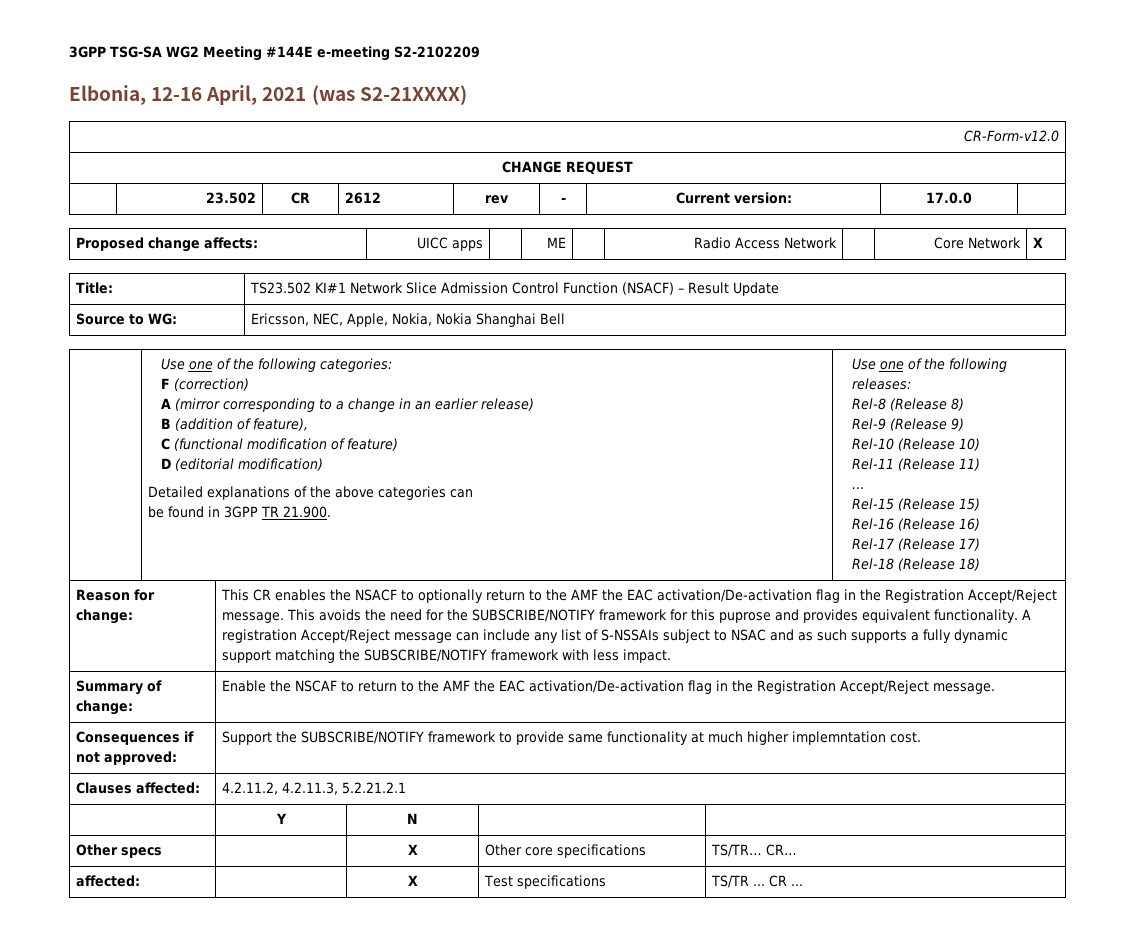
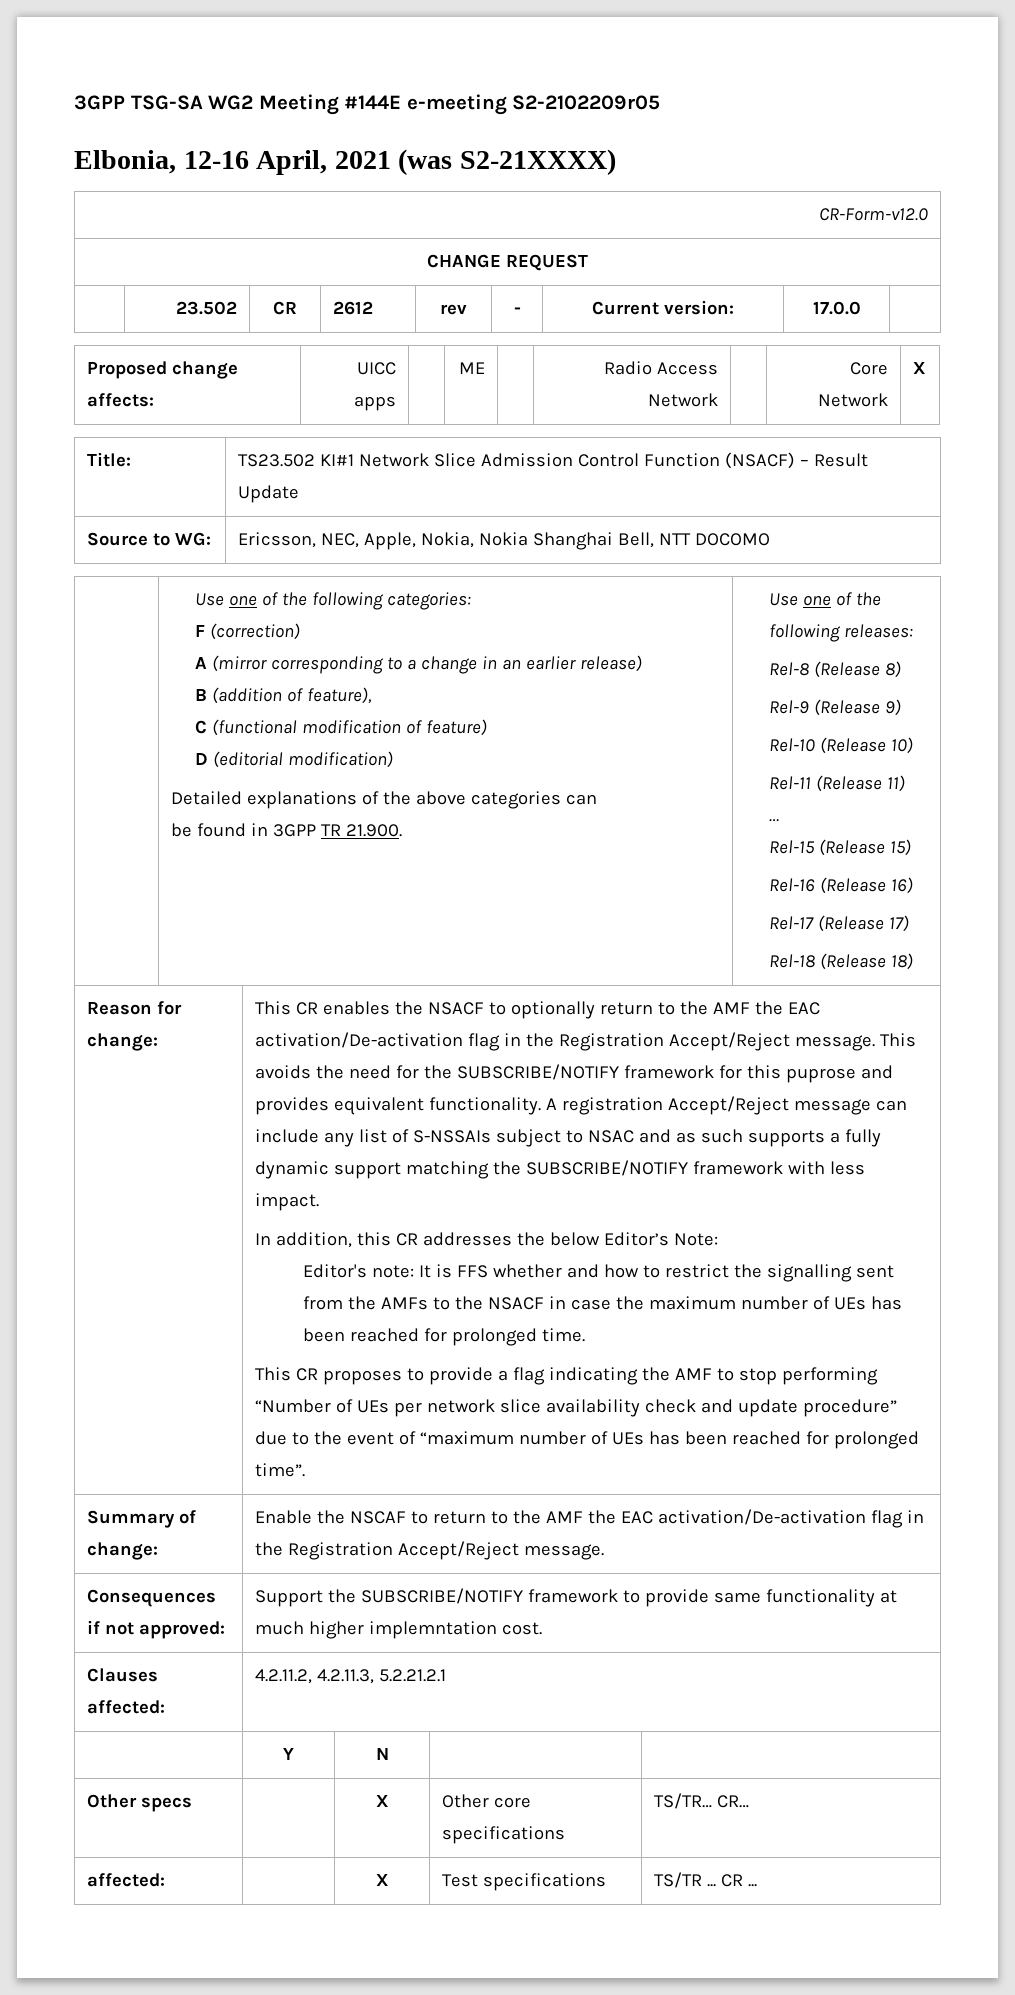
[394,46,480,58] S2-2102209 -> [512,95,661,110] S2-2102209r05
[540,313,566,325] Bell -> [617,532,770,548] Bell, NTT DOCOMO
(672, 656) none -> [254,1232,718,1248] [303,1264,895,1282] [303,1296,903,1310] [303,1328,586,1346] [254,1367,878,1385] [254,1399,897,1417] [254,1431,919,1449] [254,1463,305,1477] // In addition, this CR addresses the below Editor’s Note: // Editor's note: It is FFS whether and how to restrict the signalling sent from the AMFs to the NSACF in case the maximum number of UEs has been reached for prolonged time. // This CR proposes to provide a flag indicating the AMF to stop performing “Number of UEs per network slice availability check and update procedure” due to the event of “maximum number of UEs has been reached for prolonged time”.

